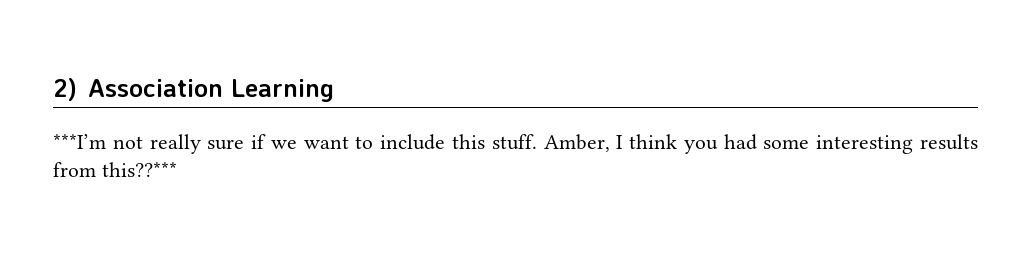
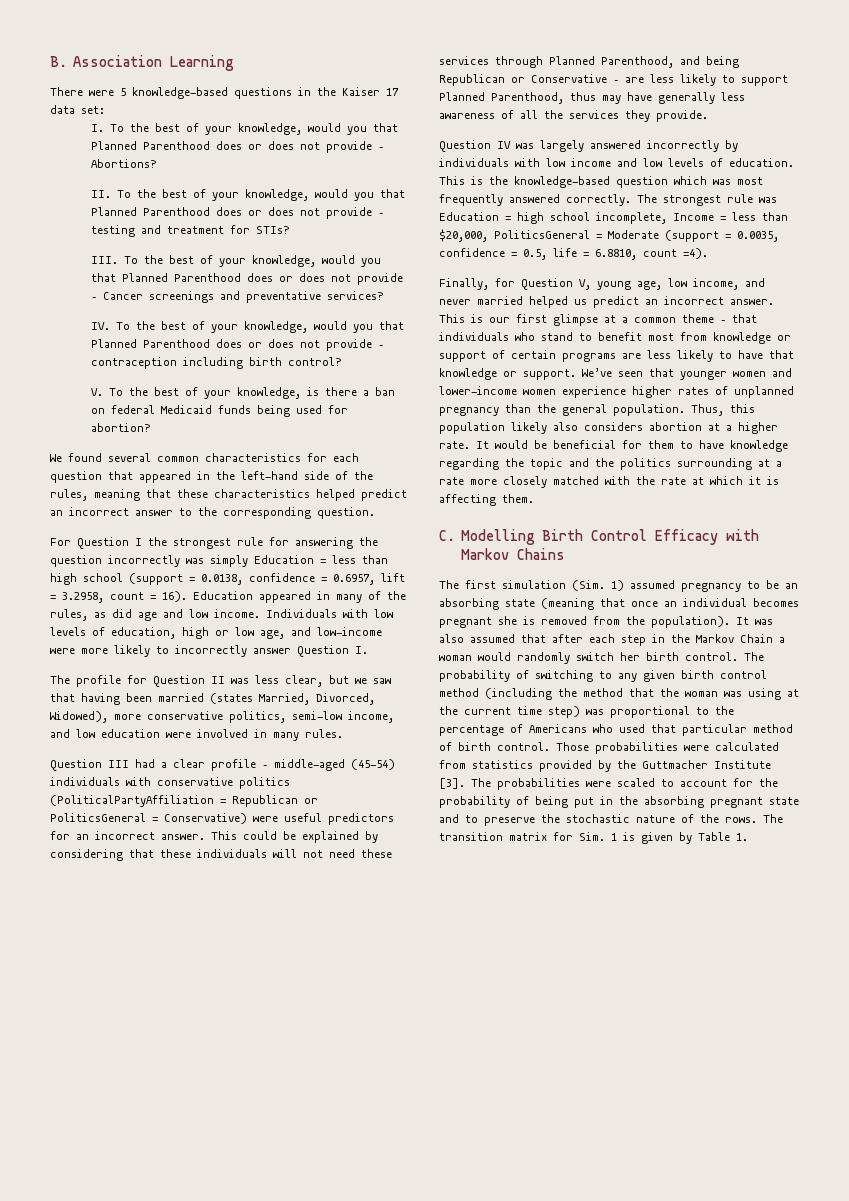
[53,78,77,101] 2) -> [50,56,67,67] B.
[53,134,979,154] [53,162,177,177] ***I’m not really sure if we want to include this stuff. Amber, I think you had some interesting results from this??*** -> [50,87,399,99] [50,105,105,114] [90,123,398,135] [90,141,384,153] [90,159,157,168] [90,189,405,201] [90,207,384,219] [90,225,290,237] [90,255,381,267] [90,273,403,285] [90,291,384,303] [90,321,404,333] [90,339,384,351] [90,357,342,369] [90,387,395,399] [90,405,348,417] [90,423,151,432] [50,453,359,462] [50,471,373,483] [50,489,407,501] [50,507,375,519] [50,537,378,549] [50,555,388,567] [50,573,405,585] [50,591,406,603] [50,609,393,621] [50,627,382,639] [50,645,368,657] [50,675,391,687] [50,693,375,705] [50,711,394,723] [50,729,343,741] [50,759,395,771] [50,777,290,789] [50,795,318,807] [50,813,394,825] [50,831,378,843] [50,849,392,861] [439,56,739,68] [439,74,788,86] [439,92,745,104] [439,110,708,122] [439,140,738,152] [439,158,794,167] [439,176,763,188] [439,194,777,206] [439,212,788,224] [439,229,779,242] [439,248,708,260] [439,278,765,290] [439,296,774,308] [439,314,757,326] [439,332,791,344] [439,350,794,362] [439,368,792,380] [439,386,794,398] [439,404,755,416] [439,422,778,434] [439,440,788,452] [439,458,782,470] [439,476,779,488] [439,494,534,506] [439,529,759,545] [460,548,565,560] [439,580,798,592] [439,598,799,610] [439,616,773,628] [439,634,785,646] [439,652,764,664] [439,670,767,682] [439,688,799,700] [439,706,734,718] [439,724,793,736] [439,742,779,754] [439,760,771,772] [439,778,778,790] [439,796,799,808] [439,814,783,826] [439,832,748,844] There were 5 knowledge-based questions in the Kaiser 17 data set: // I. To the best of your knowledge, would you that Planned Parenthood does or does not provide – Abortions? // II. To the best of your knowledge, would you that Planned Parenthood does or does not provide – testing and treatment for STIs? // III. To the best of your knowledge, would you that Planned Parenthood does or does not provide – Cancer screenings and preventative services? // IV. To the best of your knowledge, would you that Planned Parenthood does or does not provide – contraception including birth control? // V. To the best of your knowledge, is there a ban on federal Medicaid funds being used for abortion? // We found several common characteristics for each question that appeared in the left-hand side of the rules, meaning that these characteristics helped predict an incorrect answer to the corresponding question. // For Question I the strongest rule for answering the question incorrectly was simply Education = less than high school (support = 0.0138, confidence = 0.6957, lift = 3.2958, count = 16). Education appeared in many of the rules, as did age and low income. Individuals with low levels of education, high or low age, and low-income were more likely to incorrectly answer Question I. // The profile for Question II was less clear, but we saw that having been married (states Married, Divorced, Widowed), more conservative politics, semi-low income, and low education were involved in many rules. // Question III had a clear profile – middle-aged (45-54) individuals with conservative politics (PoliticalPartyAffiliation = Republican or PoliticsGeneral = Conservative) were useful predictors for an incorrect answer. This could be explained by considering that these individuals will not need these services through Planned Parenthood, and being Republican or Conservative – are less likely to support Planned Parenthood, thus may have generally less awareness of all the services they provide. // Question IV was largely answered incorrectly by individuals with low income and low levels of education. This is the knowledge-based question which was most frequently answered correctly. The strongest rule was Education = high school incomplete, Income = less than $20,000, PoliticsGeneral = Moderate (support = 0.0035, confidence = 0.5, life = 6.8810, count =4). // Finally, for Question V, young age, low income, and never married helped us predict an incorrect answer. This is our first glimpse at a common theme – that individuals who stand to benefit most from knowledge or support of certain programs are less likely to have that knowledge or support. We’ve seen that younger women and lower-income women experience higher rates of unplanned pregnancy than the general population. Thus, this population likely also considers abortion at a higher rate. It would be beneficial for them to have knowledge regarding the topic and the politics surrounding at a rate more closely matched with the rate at which it is affecting them. // C. Modelling Birth Control Efficacy with Markov Chains // The first simulation (Sim. 1) assumed pregnancy to be an absorbing state (meaning that once an individual becomes pregnant she is removed from the population). It was also assumed that after each step in the Markov Chain a woman would randomly switch her birth control. The probability of switching to any given birth control method (including the method that the woman was using at the current time step) was proportional to the percentage of Americans who used that particular method of birth control. Those probabilities were calculated from statistics provided by the Guttmacher Institute [3]. The probabilities were scaled to account for the probability of being put in the absorbing pregnant state and to preserve the stochastic nature of the rows. The transition matrix for Sim. 1 is given by Table 1.

